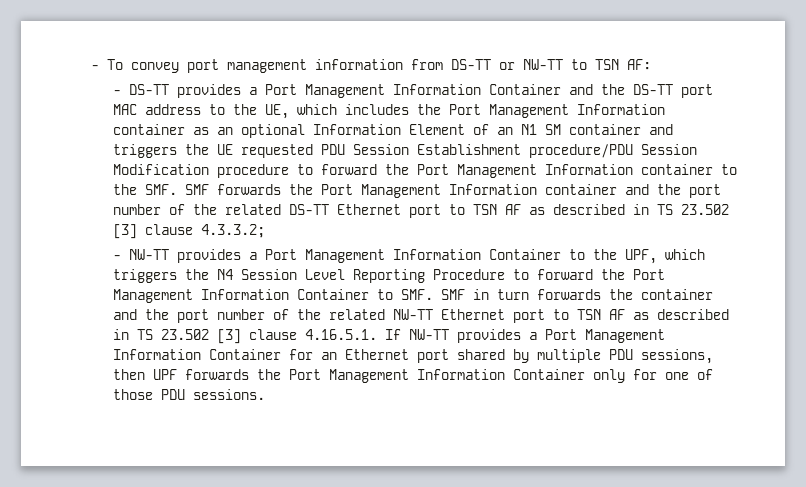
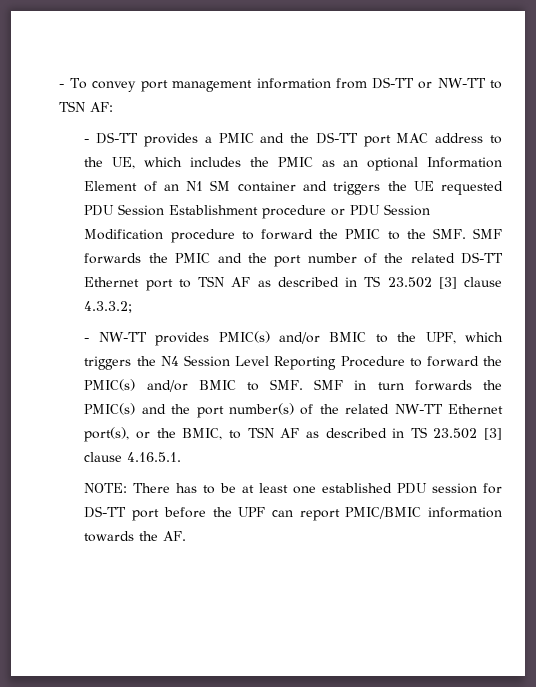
[264,84,561,98] Port Management Information Container -> [218,133,254,143] PMIC
[448,104,665,118] [112,124,185,135] Port Management Information container -> [277,157,313,167] PMIC
[528,144,633,158] procedure/PDU -> [262,205,381,219] procedure or PDU
[416,164,713,178] Port Management Information container -> [345,229,381,239] PMIC
[320,184,617,198] Port Management Information container -> [175,253,211,263] PMIC
[248,249,561,263] a Port Management Information Container -> [218,331,367,344] PMIC(s) and/or BMIC
[632,269,665,280] [112,289,369,303] Port Management Information Container -> [84,379,236,392] PMIC(s) and/or BMIC
[640,289,713,300] [112,309,265,323] container and the port number -> [84,403,295,418] PMIC(s) and the port number(s)
[512,309,545,323] port -> [84,427,223,442] port(s), or the BMIC,
[384,329,665,343] [112,349,713,364] [112,369,713,383] [112,389,265,400] If NW-TT provides a Port Management Information Container for an Ethernet port shared by multiple PDU sessions, then UPF forwards the Port Management Information Container only for one of those PDU sessions. -> [84,483,502,494] [84,506,503,521] [84,531,187,542] // NOTE: There has to be at least one established PDU session for DS-TT port before the UPF can report PMIC/BMIC information towards the AF.

